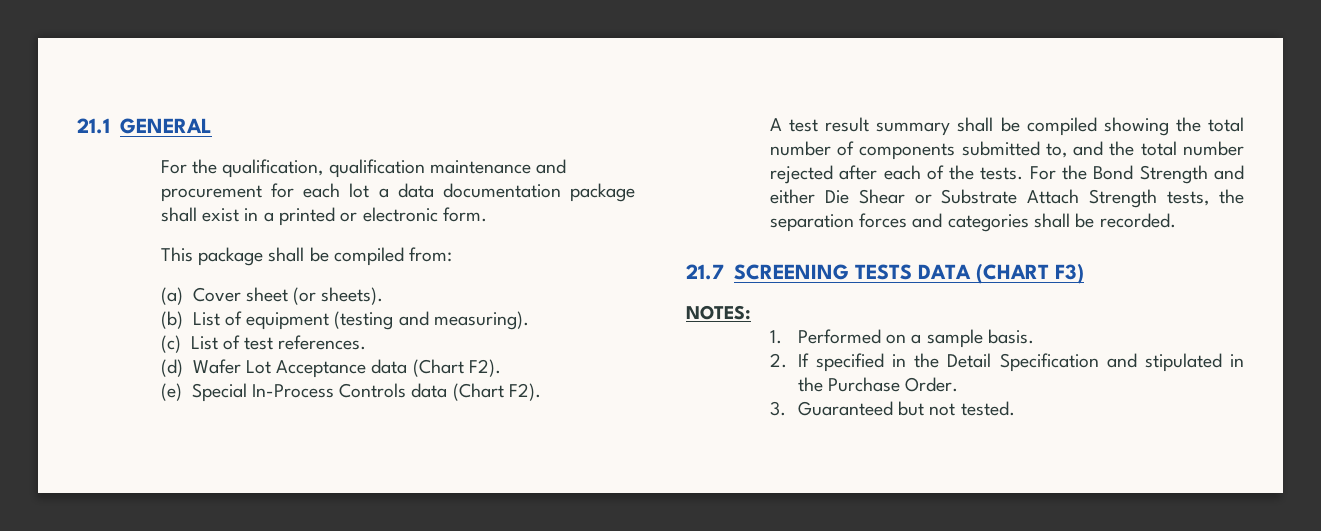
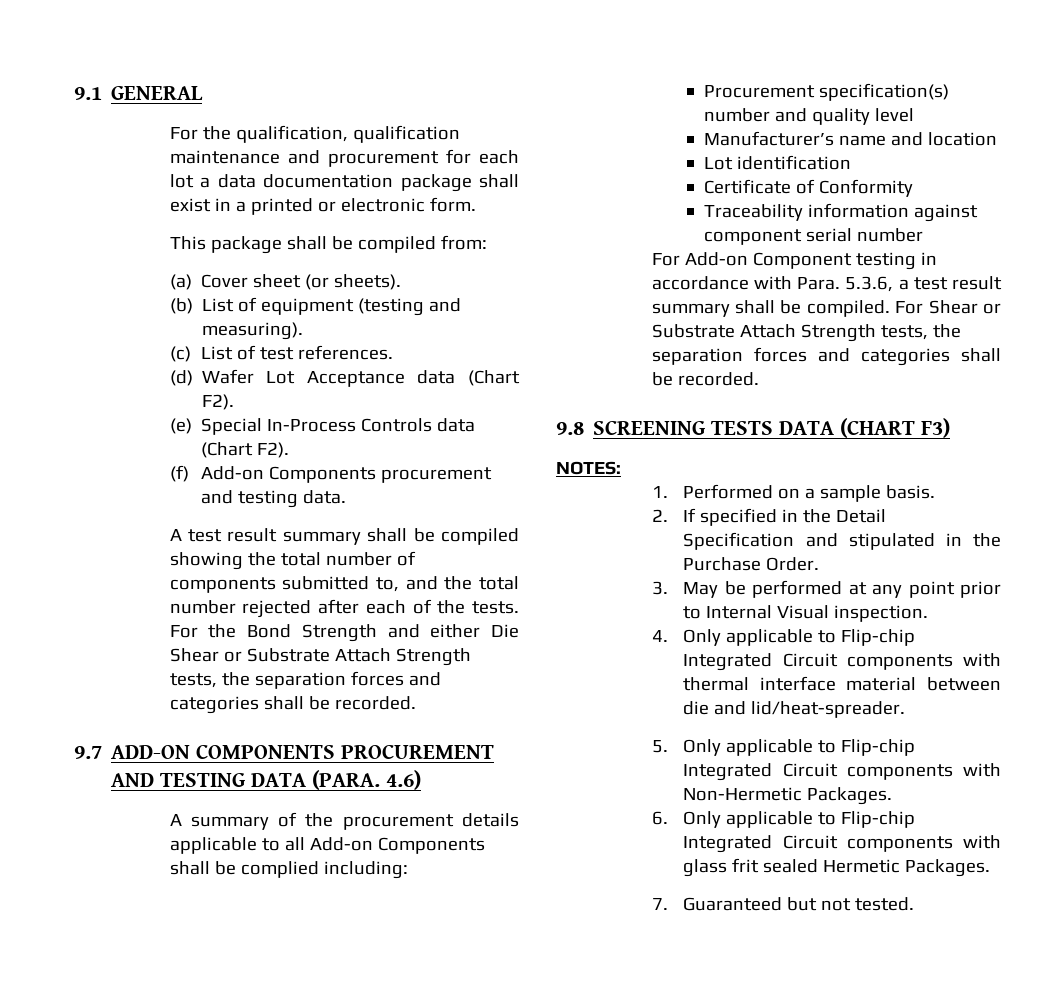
[77,118,110,134] 21.1 -> [74,87,102,100] 9.1
(541, 392) none -> [169,465,493,483] [201,490,347,508] // (f) Add-on Components procurement and testing data.
[686,264,724,280] 21.7 -> [74,744,495,759] [111,770,422,790] [169,812,519,830] [169,837,485,854] [169,861,408,879] [703,83,949,101] [703,108,914,125] [703,131,997,146] [703,155,851,170] [703,179,913,197] [703,203,978,222] [703,228,923,245] [651,252,937,270] [651,276,1003,292] [651,300,1001,317] [651,324,961,342] [651,347,1001,366] [651,372,759,386] [556,422,584,435] 9.7 ADD-ON COMPONENTS PROCUREMENT AND TESTING DATA (PARA. 4.6) // A summary of the procurement details applicable to all Add-on Components shall be complied including: // Procurement specification(s) number and quality level // Manufacturer’s name and location // Lot identification // Certificate of Conformity // Traceability information against component serial number // For Add-on Component testing in accordance with Para. 5.3.6, a test result summary shall be compiled. For Shear or Substrate Attach Strength tests, the separation forces and categories shall be recorded. // 9.8
(786, 408) none -> [683,580,1001,598] [683,605,929,622] [651,629,916,646] [683,653,1001,671] [683,676,1001,691] [683,701,906,718] [651,739,916,756] [683,763,1001,781] [683,787,893,805] [651,811,916,828] [683,835,1001,853] [683,858,991,877] [651,898,668,910] May be performed at any point prior to Internal Visual inspection. // 4. Only applicable to Flip-chip Integrated Circuit components with thermal interface material between die and lid/heat-spreader. // 5. Only applicable to Flip-chip Integrated Circuit components with Non-Hermetic Packages. // 6. Only applicable to Flip-chip Integrated Circuit components with glass frit sealed Hermetic Packages. // 7.

